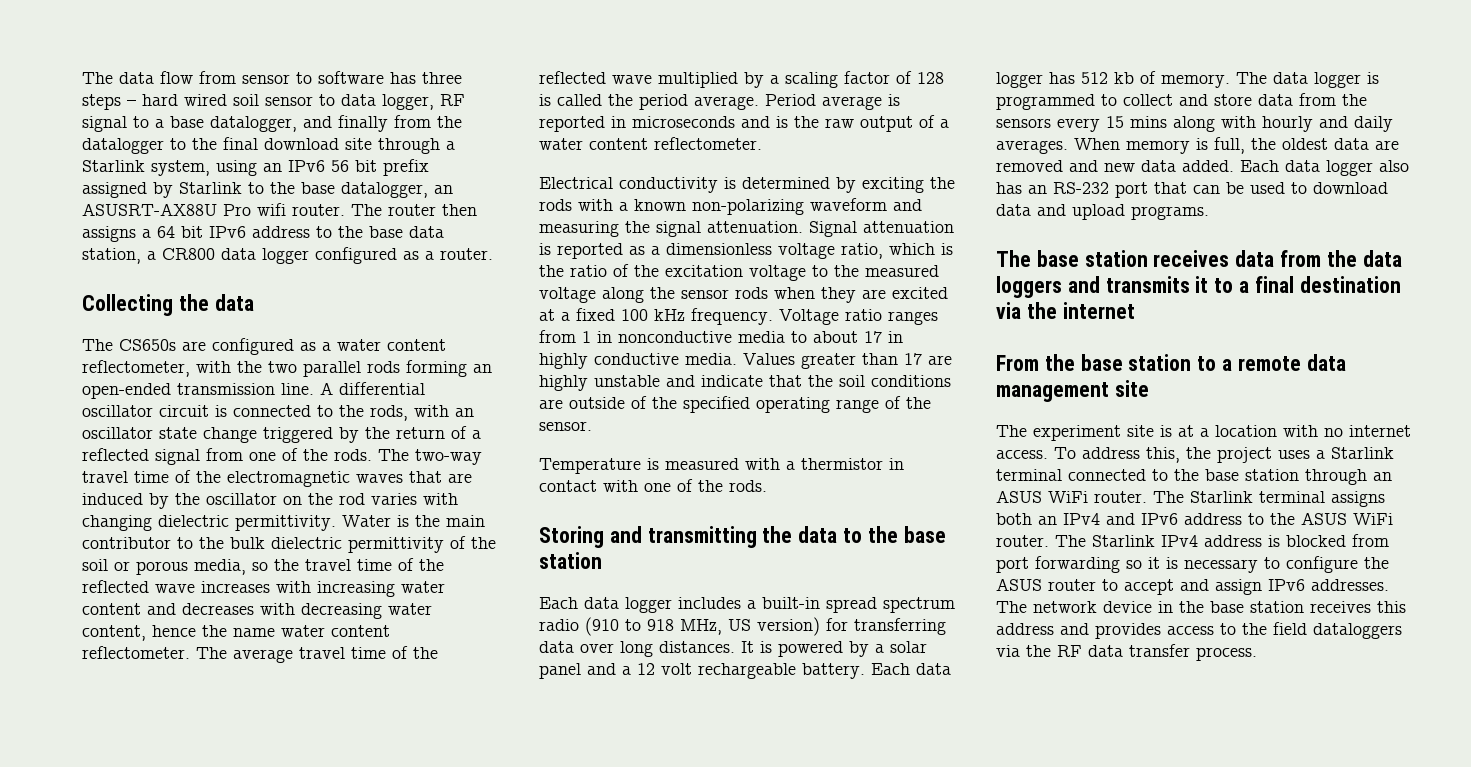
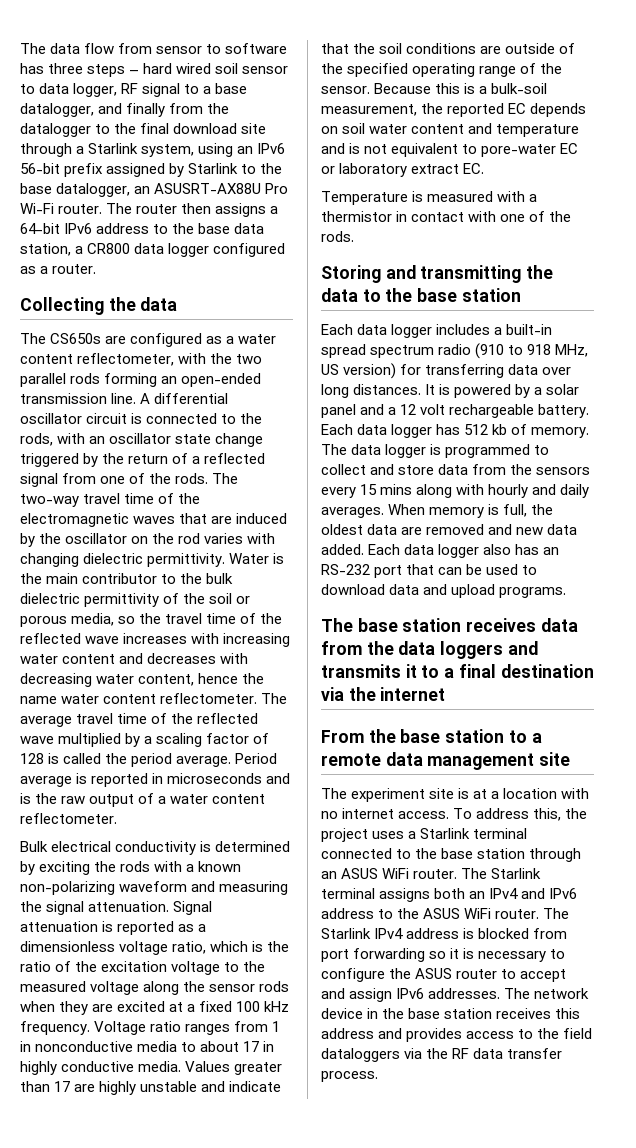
[331,160,377,172] 56 bit -> [20,163,60,174] 56-bit
[257,203,286,216] wifi -> [20,203,54,214] Wi-Fi
[157,226,203,238] 64 bit -> [20,223,60,234] 64-bit
[539,177,613,189] Electrical -> [20,841,112,852] Bulk electrical
(592, 426) none -> [374,83,548,94] [321,103,587,117] [321,123,580,137] [321,143,579,157] [321,163,485,177] Because this is a bulk-soil measurement, the reported EC depends on soil water content and temperature and is not equivalent to pore-water EC or laboratory extract EC.

